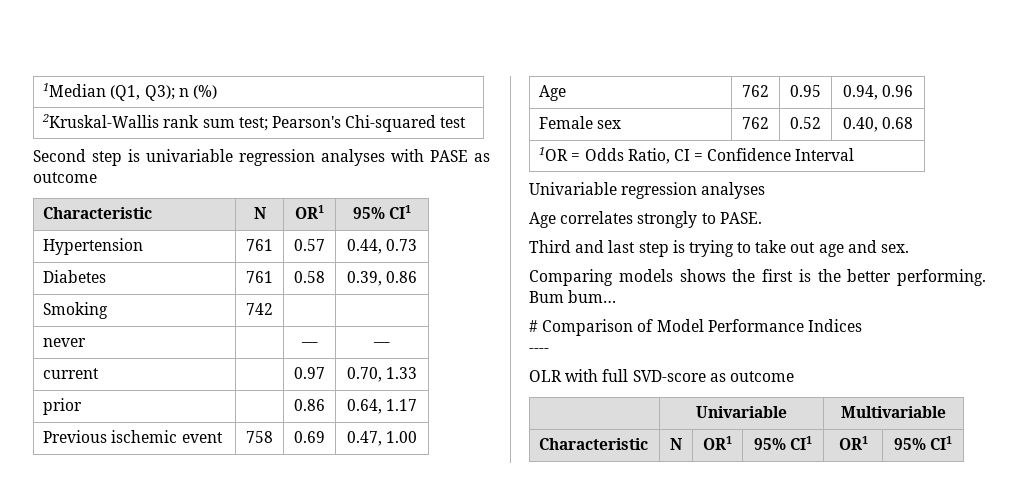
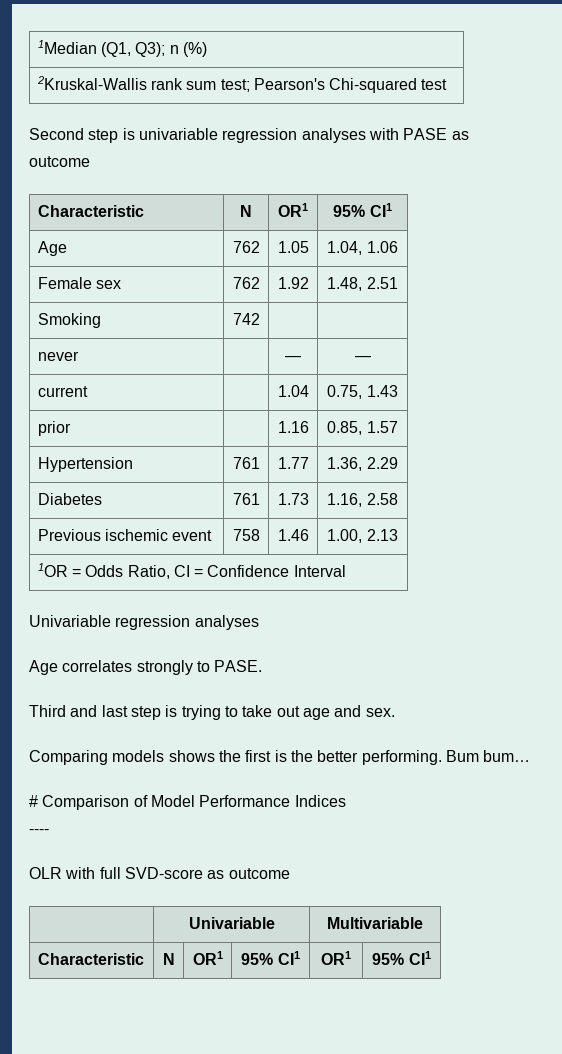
[43,238,144,255] [246,239,273,251] [294,239,325,251] [346,239,418,254] [43,270,107,283] [246,271,273,283] [294,271,325,283] [346,271,418,286] Hypertension | 761 | 0.57 | 0.44, 0.73 // Diabetes | 761 | 0.58 | 0.39, 0.86 -> [37,241,67,256] [232,241,260,253] [277,241,309,253] [327,241,398,255] [37,277,121,289] [232,277,260,289] [277,277,309,289] [327,277,398,291] Age | 762 | 1.05 | 1.04, 1.06 // Female sex | 762 | 1.92 | 1.48, 2.51
[294,367,325,379] [346,367,418,382] [43,398,83,415] [294,399,325,411] [346,399,418,414] [43,430,223,443] [246,431,273,443] [294,431,325,443] [346,431,418,446] [539,85,567,101] [742,85,769,97] [790,85,821,97] [842,85,914,100] [539,116,622,129] [742,117,769,129] [790,117,821,129] [842,117,914,132] 0.97 | 0.70, 1.33 // prior | | 0.86 | 0.64, 1.17 // Previous ischemic event | 758 | 0.69 | 0.47, 1.00 // Age | 762 | 0.95 | 0.94, 0.96 // Female sex | 762 | 0.52 | 0.40, 0.68 -> [277,385,309,397] [327,385,398,399] [37,421,71,436] [277,421,309,433] [327,421,398,435] [37,457,133,472] [232,457,260,469] [277,457,309,469] [327,457,398,471] [37,493,102,505] [232,493,260,505] [277,493,309,505] [327,493,398,507] [37,529,213,541] [232,529,260,541] [277,529,309,541] [327,529,398,543] 1.04 | 0.75, 1.43 // prior | | 1.16 | 0.85, 1.57 // Hypertension | 761 | 1.77 | 1.36, 2.29 // Diabetes | 761 | 1.73 | 1.16, 2.58 // Previous ischemic event | 758 | 1.46 | 1.00, 2.13

